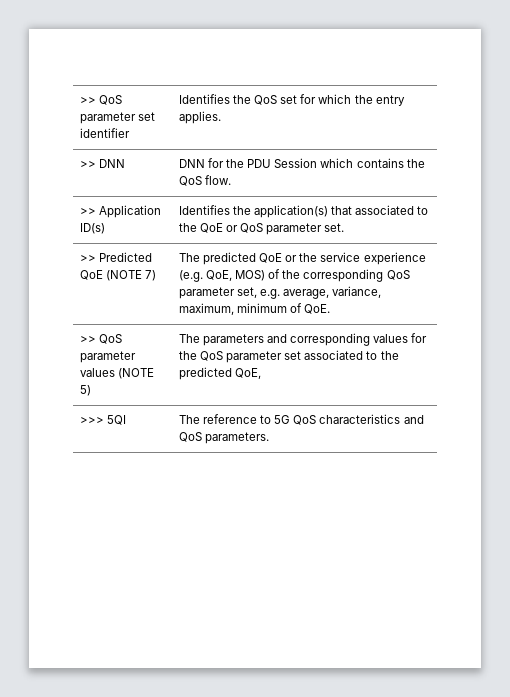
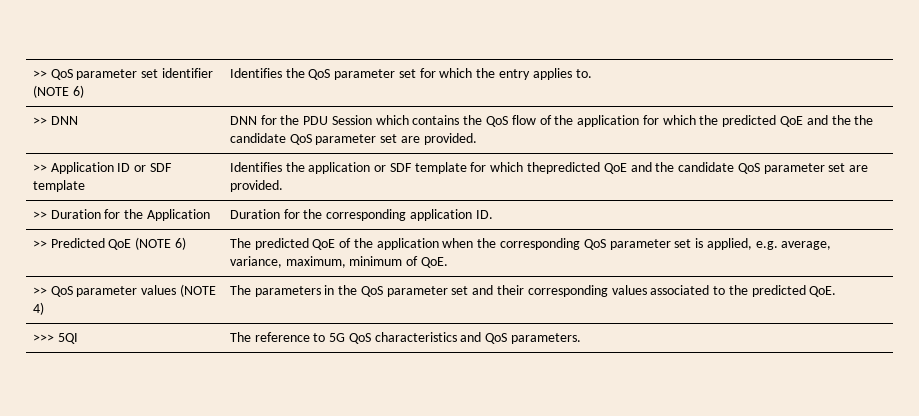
(130, 133) none -> [32,85,84,98] (NOTE 6)
(278, 100) none -> [334,69,396,80] parameter
[178,111,221,124] applies. -> [532,68,592,80] applies to.
[205,175,232,185] [79,205,162,218] [79,223,105,234] [178,205,429,218] [178,223,345,235] flow. // >> Application ID(s) | Identifies the application(s) that associated to the QoE or QoS parameter set. -> [511,115,874,127] [229,133,477,145] [32,162,172,174] [32,180,85,192] [229,162,869,174] [229,180,283,192] [32,209,210,221] [229,209,493,221] flow of the application for which the predicted QoE and the the candidate QoS parameter set are provided. // >> Application ID or SDF template | Identifies the application or SDF template for which thepredicted QoE and the candidate QoS parameter set are provided. // >> Duration for the Application | Duration for the corresponding application ID.
[145,270,157,281] 7) -> [174,237,186,250] 6)
[285,252,426,265] [178,269,281,282] or the service experience (e.g. QoE, MOS) of -> [339,238,474,250] of the application when
[237,287,258,298] set, -> [674,238,752,250] set is applied,
[79,385,91,396] 5) -> [32,302,44,315] 4)
[267,333,428,346] [178,351,302,363] and corresponding values for the QoS parameter set -> [324,285,647,297] in the QoS parameter set and their corresponding values
[235,368,262,379] QoE, -> [809,286,837,297] QoE.

